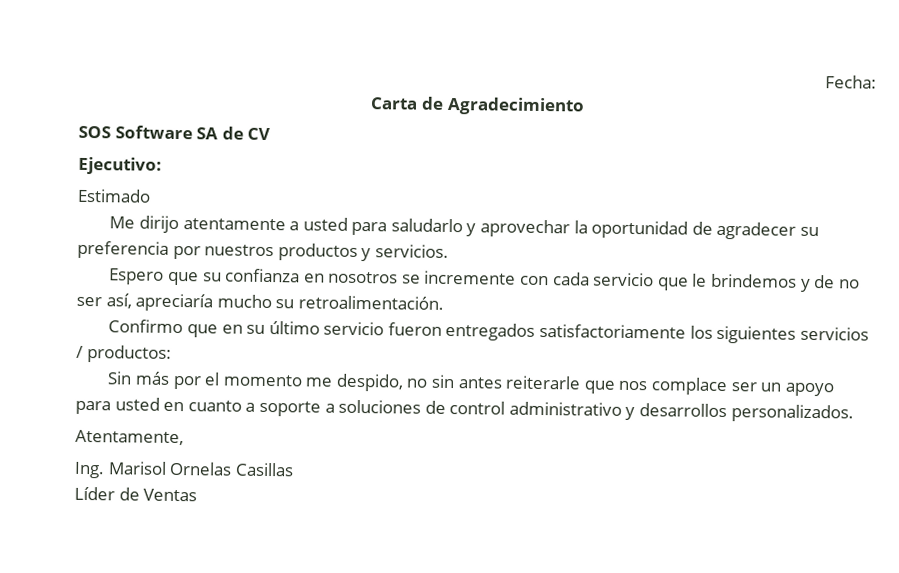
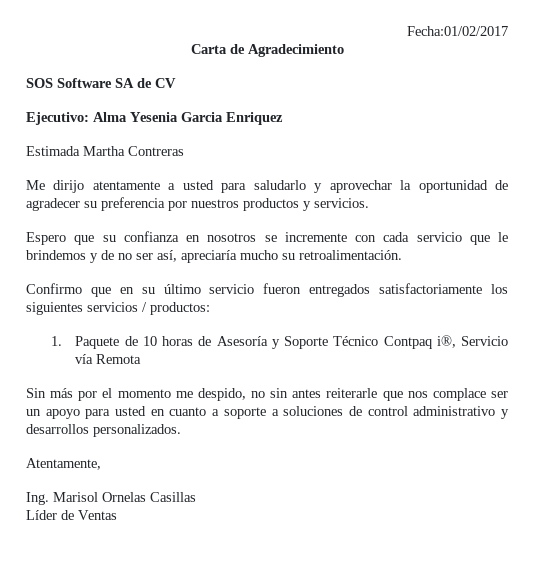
[825,75,877,89] Fecha: -> [407,26,508,36] Fecha:01/02/2017
[77,188,151,203] // Estimado -> [93,112,283,125] [26,146,184,156] Alma Yesenia Garcia Enriquez // Estimada Martha Contreras
(172, 354) none -> [50,335,509,349] [75,354,142,364] // 1. Paquete de 10 horas de Asesoría y Soporte Técnico Contpaq i®, Servicio vía Remota

